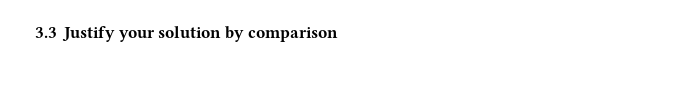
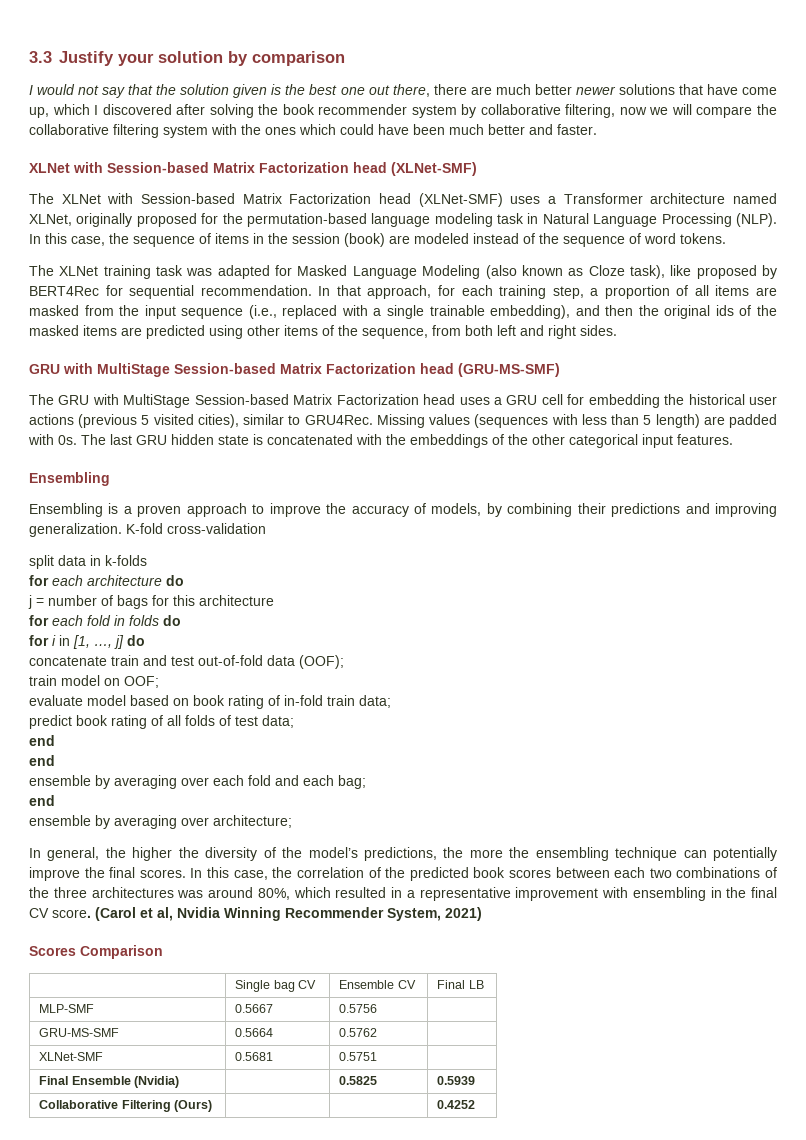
(338, 34) none -> [29,84,777,98] [29,104,777,118] [29,124,597,138] [29,162,477,176] [29,193,777,207] [29,213,777,227] [29,233,726,247] [29,265,778,279] [29,285,777,299] [29,305,777,319] [29,325,617,339] [29,363,560,377] [29,394,777,408] [29,414,778,428] [28,434,733,448] [29,472,110,486] [29,503,777,517] [29,523,266,537] [29,555,147,569] [29,575,184,586] [28,595,274,609] [29,615,181,626] [29,635,145,649] [29,655,344,669] [29,675,159,688] [29,695,391,709] [29,715,294,729] [29,735,55,746] [29,755,55,766] [29,775,366,789] [29,795,55,806] [29,815,292,829] [29,847,777,861] [29,867,777,881] [29,887,777,901] [29,907,482,921] [29,945,163,959] [235,980,317,992] [339,980,416,989] [437,980,484,989] [39,1004,95,1013] [235,1004,274,1013] [339,1004,378,1013] [39,1028,120,1037] [235,1028,274,1037] [339,1028,378,1037] [39,1052,104,1061] [235,1052,274,1061] [339,1052,378,1061] [39,1076,180,1088] [339,1076,378,1085] [437,1076,476,1085] [39,1100,213,1112] [437,1100,476,1109] // I would not say that the solution given is the best one out there, there are much better newer solutions that have come up, which I discovered after solving the book recommender system by collaborative filtering, now we will compare the collaborative filtering system with the ones which could have been much better and faster. // XLNet with Session-based Matrix Factorization head (XLNet-SMF) // The XLNet with Session-based Matrix Factorization head (XLNet-SMF) uses a Transformer architecture named XLNet, originally proposed for the permutation-based language modeling task in Natural Language Processing (NLP). In this case, the sequence of items in the session (book) are modeled instead of the sequence of word tokens. // The XLNet training task was adapted for Masked Language Modeling (also known as Cloze task), like proposed by BERT4Rec for sequential recommendation. In that approach, for each training step, a proportion of all items are masked from the input sequence (i.e., replaced with a single trainable embedding), and then the original ids of the masked items are predicted using other items of the sequence, from both left and right sides. // GRU with MultiStage Session-based Matrix Factorization head (GRU-MS-SMF) // The GRU with MultiStage Session-based Matrix Factorization head uses a GRU cell for embedding the historical user actions (previous 5 visited cities), similar to GRU4Rec. Missing values (sequences with less than 5 length) are padded with 0s. The last GRU hidden state is concatenated with the embeddings of the other categorical input features. // Ensembling // Ensembling is a proven approach to improve the accuracy of models, by combining their predictions and improving generalization. K-fold cross-validation // split data in k-folds // for each architecture do // j = number of bags for this architecture // for each fold in folds do // for i in [1, …, j] do // concatenate train and test out-of-fold data (OOF); // train model on OOF; // evaluate model based on book rating of in-fold train data; // predict book rating of all folds of test data; // end // end // ensemble by averaging over each fold and each bag; // end // ensemble by averaging over architecture; // In general, the higher the diversity of the model’s predictions, the more the ensembling technique can potentially improve the final scores. In this case, the correlation of the predicted book scores between each two combinations of the three architectures was around 80%, which resulted in a representative improvement with ensembling in the final CV score. (Carol et al, Nvidia Winning Recommender System, 2021) // Scores Comparison // | Single bag CV | Ensemble CV | Final LB // MLP-SMF | 0.5667 | 0.5756 | // GRU-MS-SMF | 0.5664 | 0.5762 | // XLNet-SMF | 0.5681 | 0.5751 | // Final Ensemble (Nvidia) | | 0.5825 | 0.5939 // Collaborative Filtering (Ours) | | | 0.4252

